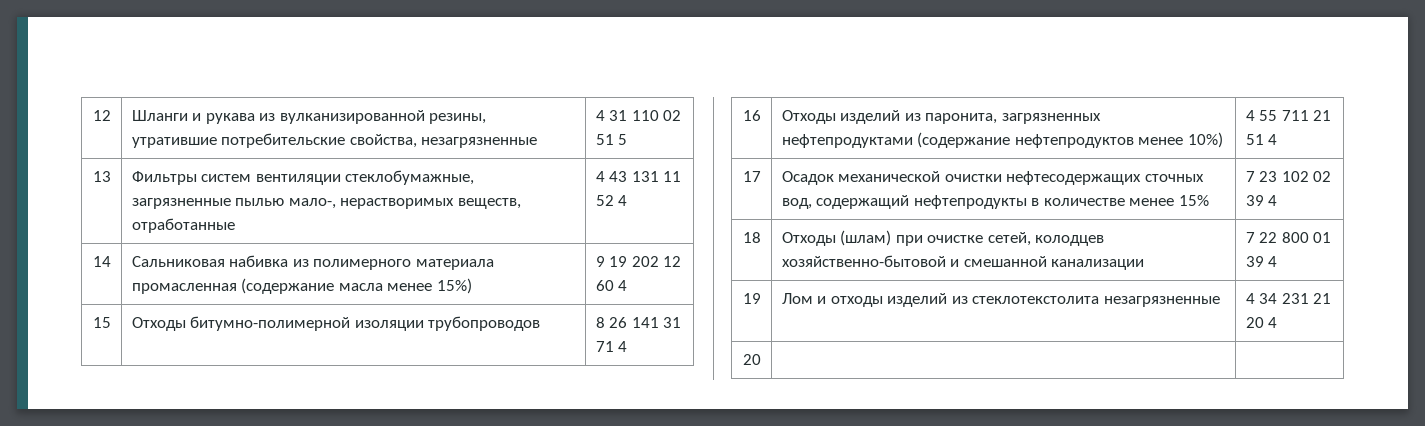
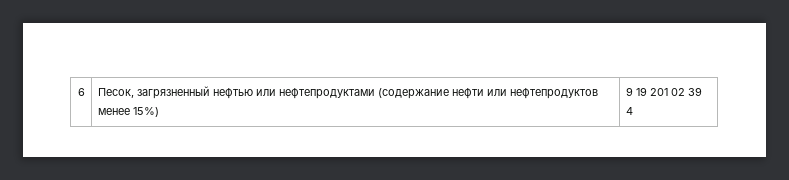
[92,110,111,121] [131,110,487,124] [131,133,538,148] [595,110,682,121] [595,134,628,145] [92,171,111,182] [131,170,475,185] [131,198,521,209] [131,218,235,233] [595,171,682,182] [595,195,628,206] [92,256,111,267] [131,255,494,270] [131,278,472,294] [595,256,682,267] [595,280,628,291] [92,317,111,328] [131,316,541,331] [595,317,682,328] [595,341,628,352] [742,110,761,121] [781,110,1101,124] [781,132,1223,148] [1245,110,1332,121] [1245,134,1278,145] [742,171,761,182] [781,171,1204,185] [781,195,1209,209] [1245,171,1332,182] [1245,195,1278,206] [742,232,761,243] [781,230,1105,246] [781,255,1145,270] [1245,232,1332,243] [1245,256,1278,267] [742,293,761,304] [781,293,1220,307] [1245,293,1332,304] [1245,317,1278,328] [742,354,761,365] 12 | Шланги и рукава из вулканизированной резины, утратившие потребительские свойства, незагрязненные | 4 31 110 02 51 5 // 13 | Фильтры систем вентиляции стеклобумажные, загрязненные пылью мало-, нерастворимых веществ, отработанные | 4 43 131 11 52 4 // 14 | Сальниковая набивка из полимерного материала промасленная (содержание масла менее 15%) | 9 19 202 12 60 4 // 15 | Отходы битумно-полимерной изоляции трубопроводов | 8 26 141 31 71 4 // 16 | Отходы изделий из паронита, загрязненных нефтепродуктами (содержание нефтепродуктов менее 10%) | 4 55 711 21 51 4 // 17 | Осадок механической очистки нефтесодержащих сточных вод, содержащий нефтепродукты в количестве менее 15% | 7 23 102 02 39 4 // 18 | Отходы (шлам) при очистке сетей, колодцев хозяйственно-бытовой и смешанной канализации | 7 22 800 01 39 4 // 19 | Лом и отходы изделий из стеклотекстолита незагрязненные | 4 34 231 21 20 4 // 20 | | -> [77,88,85,96] [97,86,598,99] [97,107,159,117] [625,87,702,96] [625,107,633,115] 6 | Песок, загрязненный нефтью или нефтепродуктами (содержание нефти или нефтепродуктов менее 15%) | 9 19 201 02 39 4

